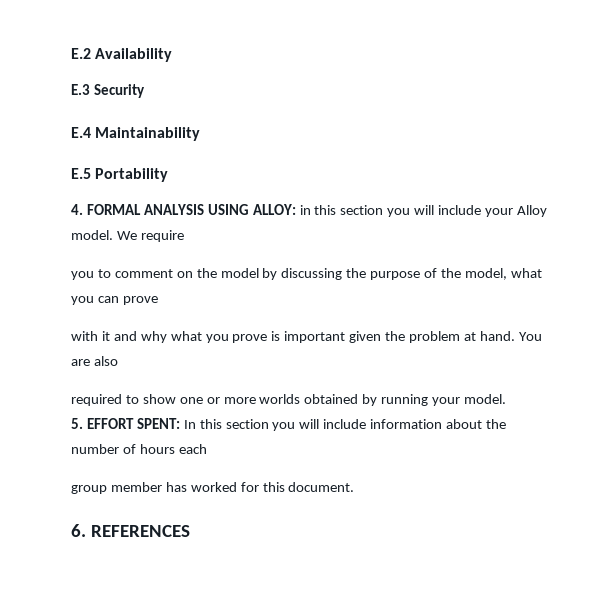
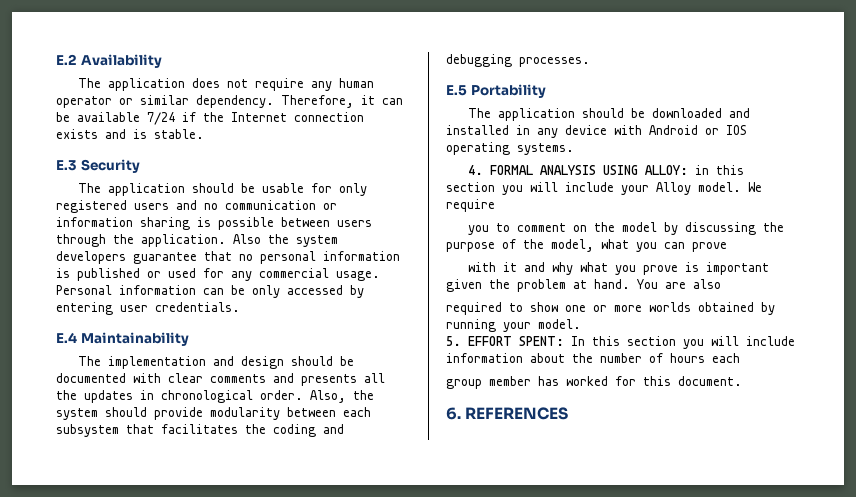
[71,84,145,98] [71,127,201,141] [71,168,169,182] E.3 Security // E.4 Maintainability // E.5 Portability -> [78,78,375,91] [56,95,403,108] [56,112,364,125] [56,129,204,139] [56,159,140,173] [78,183,368,196] [56,200,337,213] [56,217,372,230] [56,234,338,247] [56,251,400,264] [56,268,380,281] [56,285,364,298] [56,302,240,315] [56,332,189,346] [78,356,355,369] [56,373,385,386] [56,390,374,403] [56,407,371,420] [56,424,344,437] [446,54,590,67] [446,84,546,98] [468,108,751,121] [446,125,747,138] [446,142,574,155] The application does not require any human operator or similar dependency. Therefore, it can be available 7/24 if the Internet connection exists and is stable. // E.3 Security // The application should be usable for only registered users and no communication or information sharing is possible between users through the application. Also the system developers guarantee that no personal information is published or used for any commercial usage. Personal information can be only accessed by entering user credentials. // E.4 Maintainability // The implementation and design should be documented with clear comments and presents all the updates in chronological order. Also, the system should provide modularity between each subsystem that facilitates the coding and debugging processes. // E.5 Portability // The application should be downloaded and installed in any device with Android or IOS operating systems.

